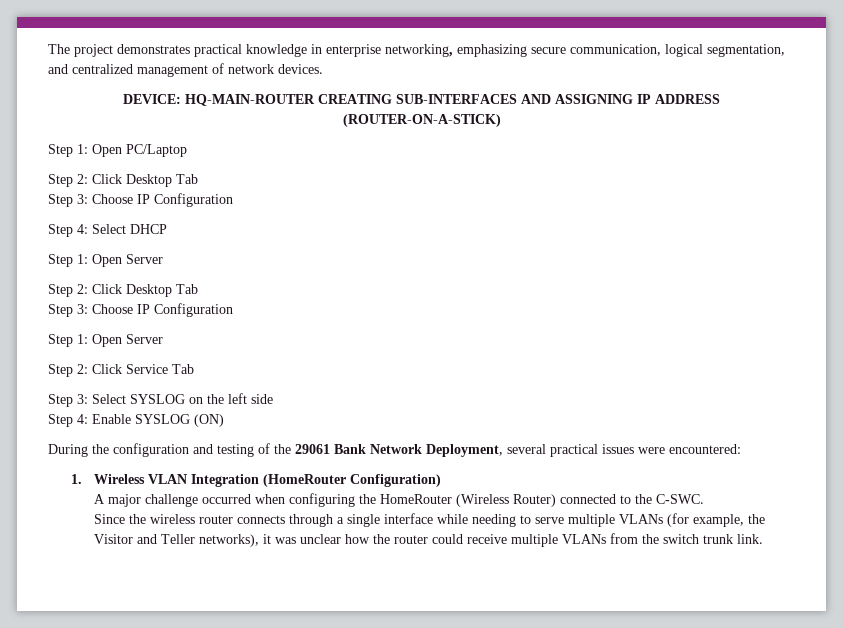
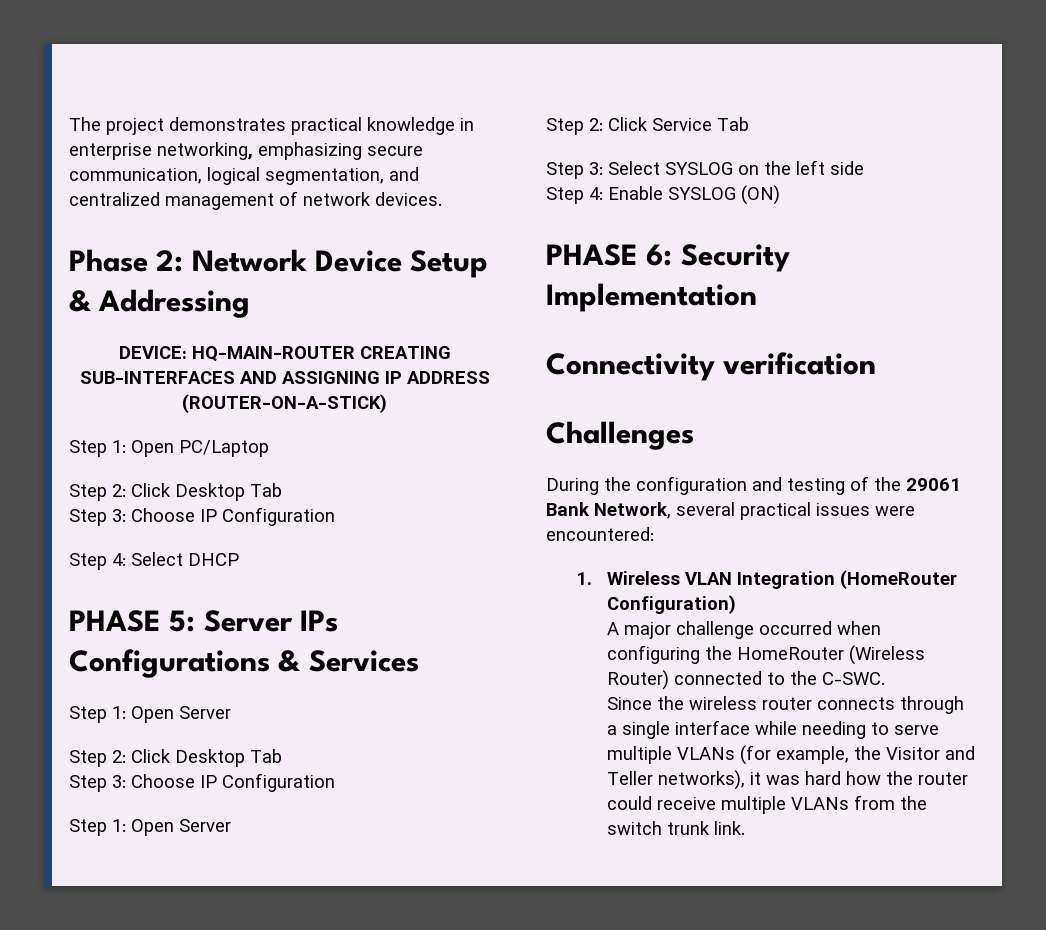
(323, 69) none -> [69,249,489,278] [69,289,251,318] // Phase 2: Network Device Setup & Addressing
(167, 229) none -> [69,610,339,632] [69,649,419,678] // PHASE 5: Server IPs Configurations & Services
(224, 420) none -> [546,244,790,272] [546,283,757,312] [546,352,877,381] [546,421,694,450] // PHASE 6: Security Implementation // Connectivity verification // Challenges
[370,444,503,457] Network Deployment, -> [594,502,671,519] Network,
[299,534,341,544] unclear -> [804,771,841,785] hard

